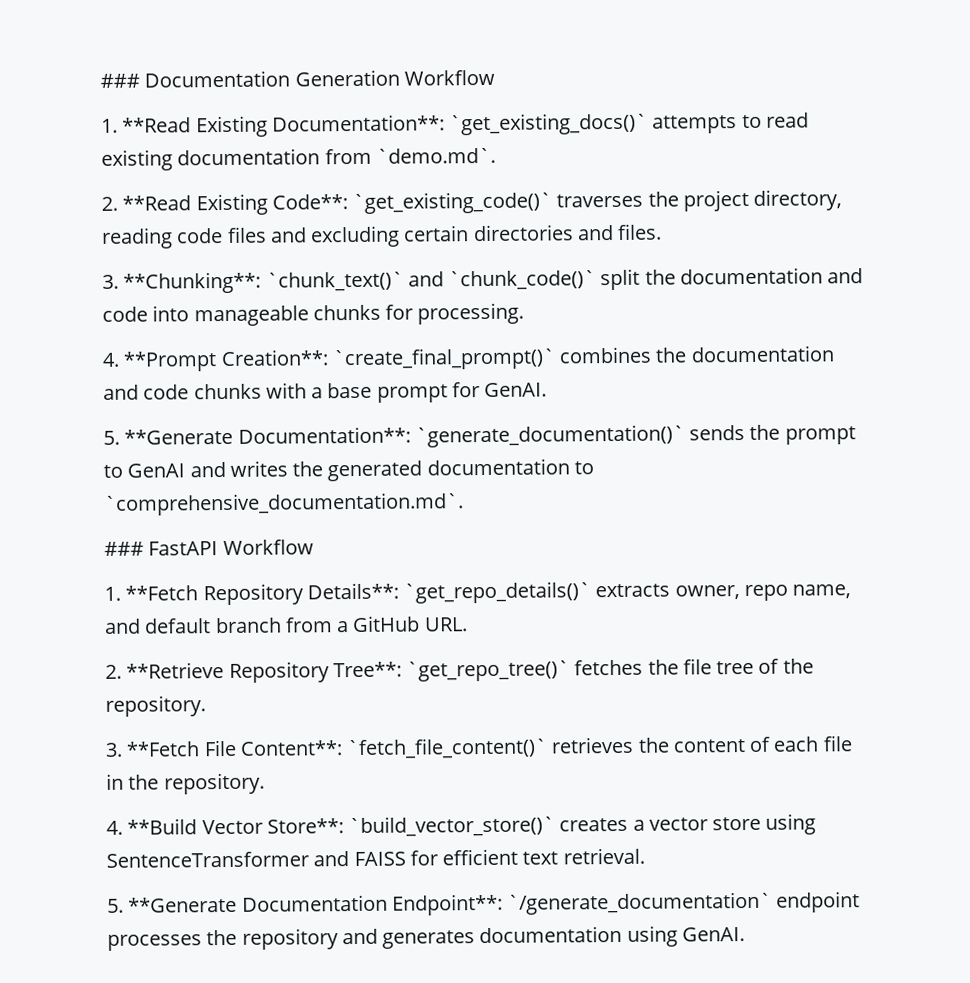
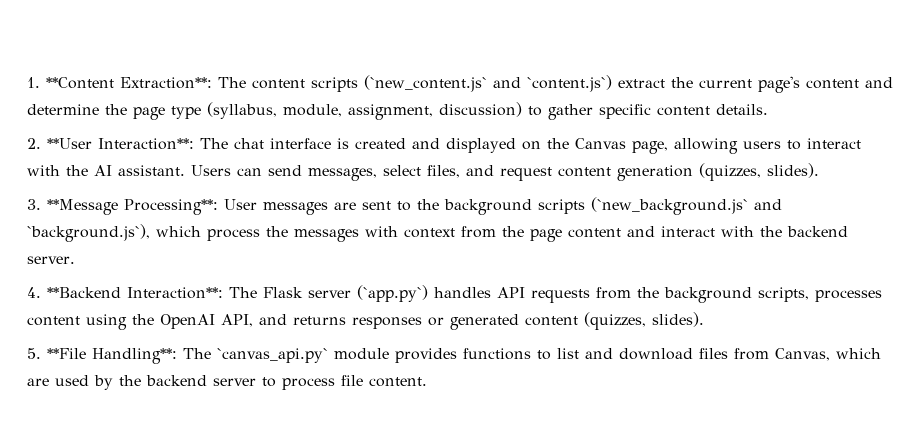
[100,69,495,88] [101,112,809,138] [101,147,496,171] [101,189,843,216] [101,223,663,249] [102,267,864,294] [102,302,525,327] [102,345,835,372] [103,382,548,403] [103,424,856,448] [103,458,594,482] [104,492,464,516] [104,539,314,556] [104,581,852,606] [104,615,468,634] [105,658,814,683] [105,695,206,717] [105,735,853,760] [106,772,265,795] [106,813,817,838] [106,847,645,868] [107,891,861,916] [107,925,745,951] ### Documentation Generation Workflow // 1. **Read Existing Documentation**: `get_existing_docs()` attempts to read existing documentation from `demo.md`. // 2. **Read Existing Code**: `get_existing_code()` traverses the project directory, reading code files and excluding certain directories and files. // 3. **Chunking**: `chunk_text()` and `chunk_code()` split the documentation and code into manageable chunks for processing. // 4. **Prompt Creation**: `create_final_prompt()` combines the documentation and code chunks with a base prompt for GenAI. // 5. **Generate Documentation**: `generate_documentation()` sends the prompt to GenAI and writes the generated documentation to `comprehensive_documentation.md`. // ### FastAPI Workflow // 1. **Fetch Repository Details**: `get_repo_details()` extracts owner, repo name, and default branch from a GitHub URL. // 2. **Retrieve Repository Tree**: `get_repo_tree()` fetches the file tree of the repository. // 3. **Fetch File Content**: `fetch_file_content()` retrieves the content of each file in the repository. // 4. **Build Vector Store**: `build_vector_store()` creates a vector store using SentenceTransformer and FAISS for efficient text retrieval. // 5. **Generate Documentation Endpoint**: `/generate_documentation` endpoint processes the repository and generates documentation using GenAI. -> [27,75,893,93] [27,102,768,120] [27,138,861,154] [27,163,819,181] [27,197,782,215] [27,224,848,242] [27,256,75,264] [27,285,882,303] [27,312,704,330] [27,348,881,364] [27,375,427,390] 1. **Content Extraction**: The content scripts (`new_content.js` and `content.js`) extract the current page's content and determine the page type (syllabus, module, assignment, discussion) to gather specific content details. // 2. **User Interaction**: The chat interface is created and displayed on the Canvas page, allowing users to interact with the AI assistant. Users can send messages, select files, and request content generation (quizzes, slides). // 3. **Message Processing**: User messages are sent to the background scripts (`new_background.js` and `background.js`), which process the messages with context from the page content and interact with the backend server. // 4. **Backend Interaction**: The Flask server (`app.py`) handles API requests from the background scripts, processes content using the OpenAI API, and returns responses or generated content (quizzes, slides). // 5. **File Handling**: The `canvas_api.py` module provides functions to list and download files from Canvas, which are used by the backend server to process file content.

